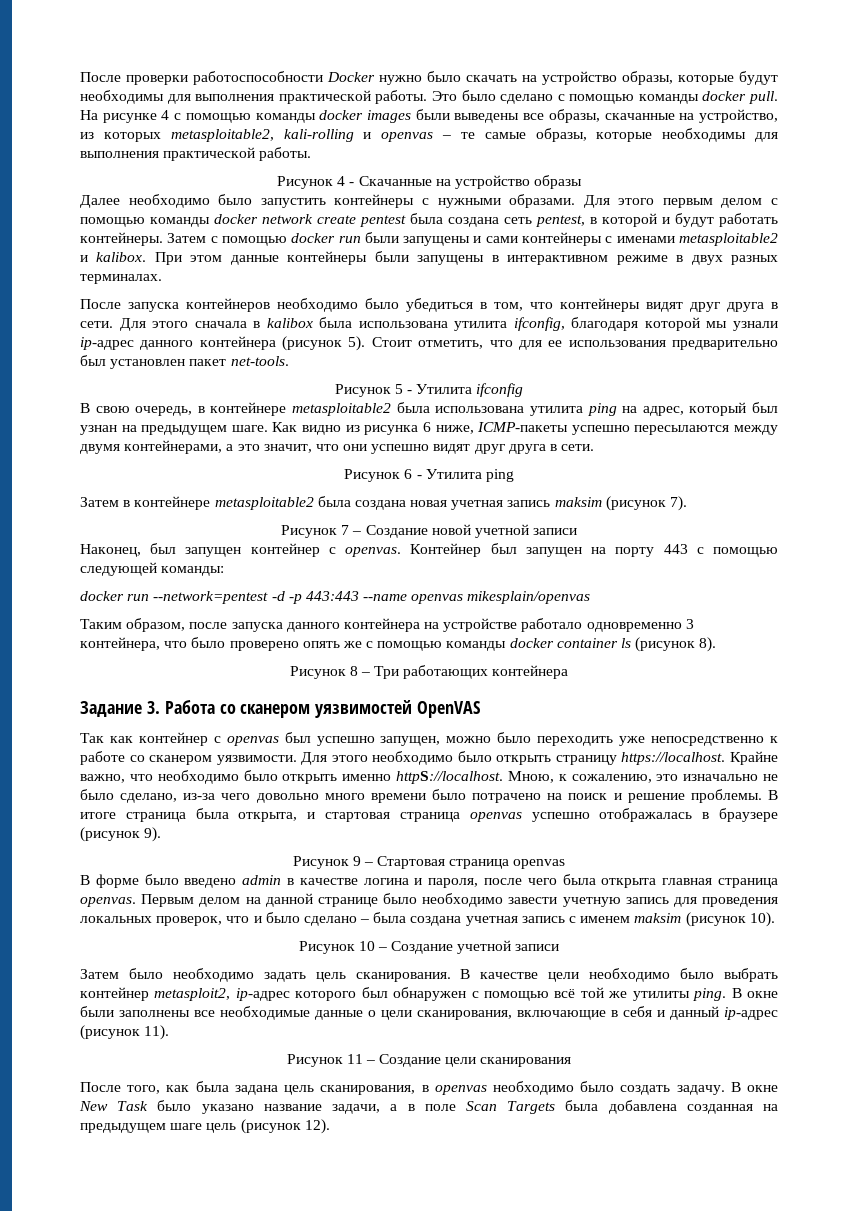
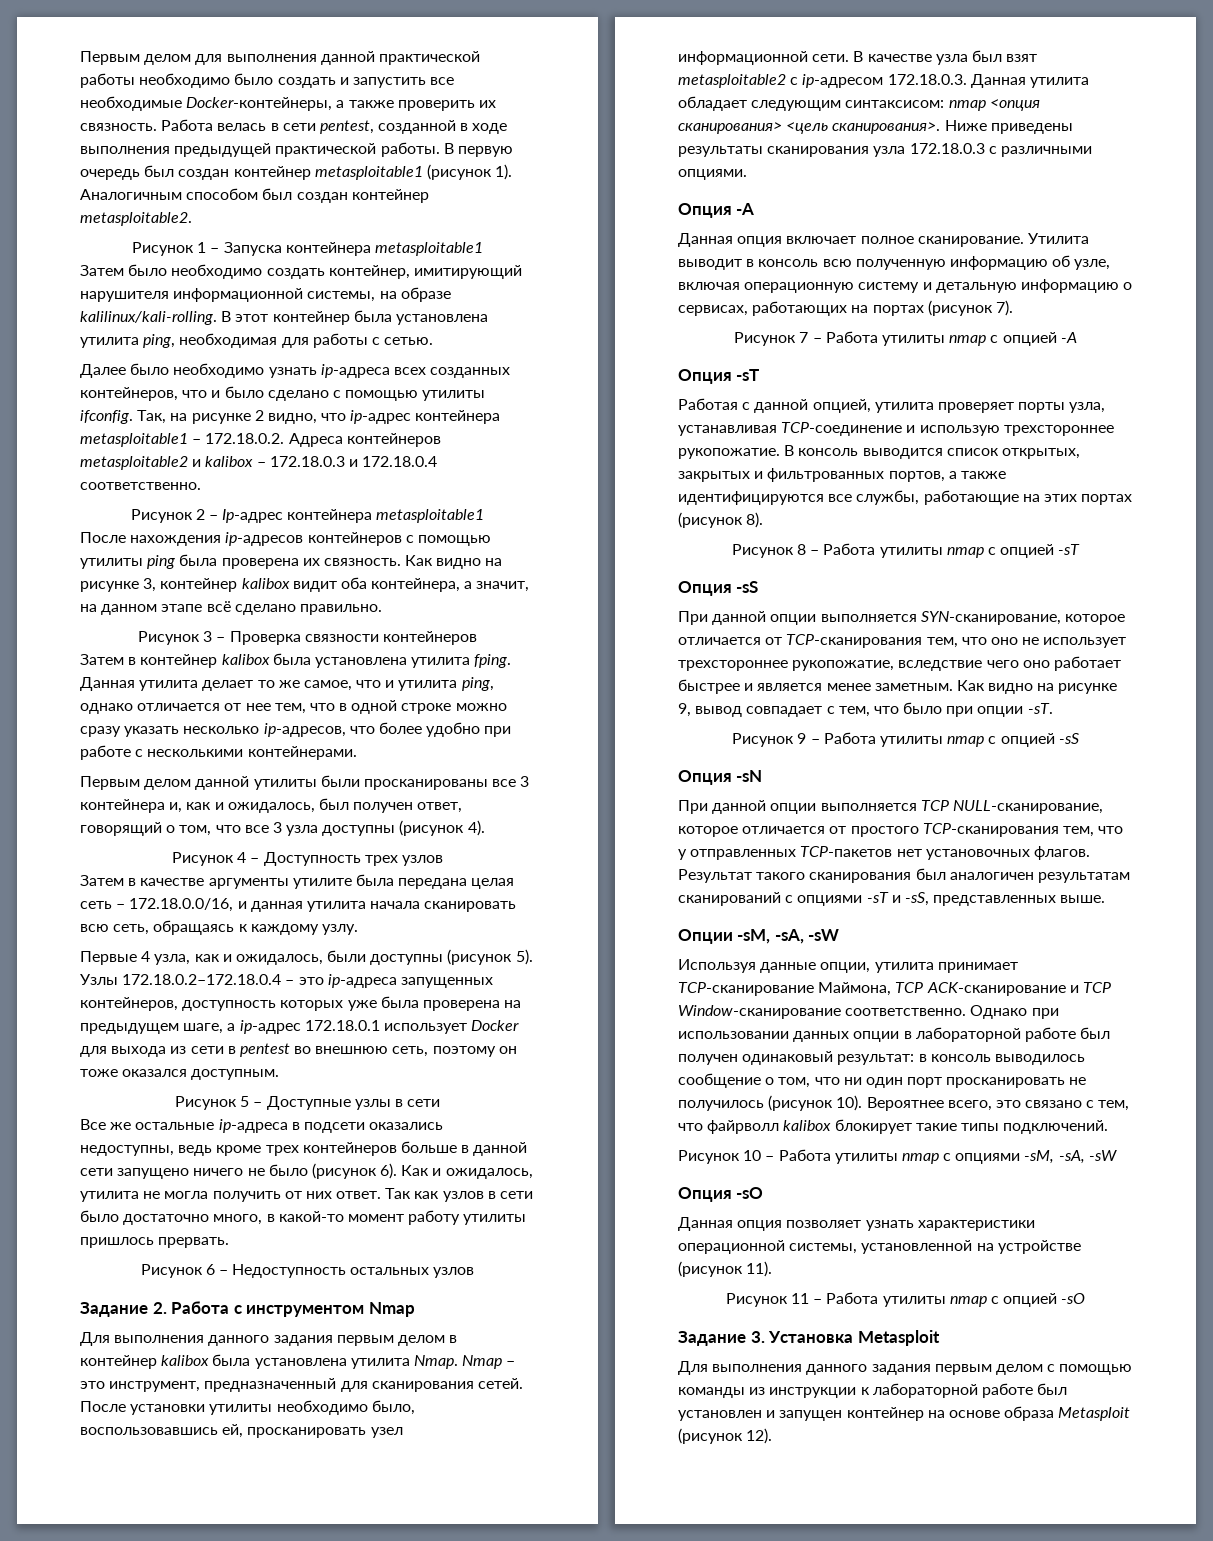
[80,71,778,85] [80,90,778,104] [80,109,778,123] [80,128,778,142] [80,147,312,161] [276,175,583,189] [80,194,779,208] [80,213,778,227] [80,232,778,246] [80,251,778,265] [80,274,162,284] [80,298,778,312] [80,317,779,331] [80,336,779,351] [80,355,289,369] [334,383,524,397] [80,402,779,416] [80,422,779,435] [80,440,595,454] [344,469,514,482] [80,496,602,510] После проверки работоспособности Docker нужно было скачать на устройство образы, которые будут необходимы для выполнения практической работы. Это было сделано с помощью команды docker pull. На рисунке 4 с помощью команды docker images были выведены все образы, скачанные на устройство, из которых metasploitable2, kali-rolling и openvas – те самые образы, которые необходимы для выполнения практической работы. // Рисунок 4 - Скачанные на устройство образы // Далее необходимо было запустить контейнеры с нужными образами. Для этого первым делом с помощью команды docker network create pentest была создана сеть pentest, в которой и будут работать контейнеры. Затем с помощью docker run были запущены и сами контейнеры с именами metasploitable2 и kalibox. При этом данные контейнеры были запущены в интерактивном режиме в двух разных терминалах. // После запуска контейнеров необходимо было убедиться в том, что контейнеры видят друг друга в сети. Для этого сначала в kalibox была использована утилита ifconfig, благодаря которой мы узнали ip-адрес данного контейнера (рисунок 5). Стоит отметить, что для ее использования предварительно был установлен пакет net-tools. // Рисунок 5 - Утилита ifconfig // В свою очередь, в контейнере metasploitable2 была использована утилита ping на адрес, который был узнан на предыдущем шаге. Как видно из рисунка 6 ниже, ICMP-пакеты успешно пересылаются между двумя контейнерами, а это значит, что они успешно видят друг друга в сети. // Рисунок 6 - Утилита ping // Затем в контейнере metasploitable2 была создана новая учетная запись maksim -> [80,51,480,65] [80,73,455,88] [80,96,496,111] [80,119,508,134] [80,142,513,157] [80,164,513,180] [80,188,429,203] [80,212,192,226] [132,242,483,256] [80,264,522,279] [80,287,451,302] [80,310,488,325] [80,333,434,348] [80,363,511,378] [80,386,486,401] [80,410,501,424] [80,433,441,447] [80,456,438,470] [80,482,201,490] [130,509,485,523] [80,532,491,546] [80,554,503,569] [80,577,530,592] [80,601,382,615] [138,631,477,645] [80,653,512,668] [80,677,494,691] [80,700,507,714] [80,722,512,737] [80,745,357,760] [80,775,530,790] [80,798,463,813] [80,820,485,836] [172,852,443,866] [80,874,515,889] [80,898,517,912] [80,920,358,935] [80,949,533,965] [80,974,493,988] [80,996,522,1011] [80,1020,520,1034] [80,1043,517,1057] [80,1069,280,1080] [174,1096,441,1110] [80,1119,444,1133] [80,1141,528,1156] [80,1163,533,1179] [80,1188,534,1202] [80,1210,527,1225] [80,1237,230,1248] [140,1264,475,1278] [80,1301,415,1317] [80,1332,458,1346] [80,1354,516,1369] [80,1378,523,1392] [80,1400,415,1415] [80,1424,403,1438] [678,50,1038,65] [678,74,1089,88] [678,96,1040,111] [678,120,1073,134] [678,143,1092,157] [678,169,747,180] [678,203,755,218] [678,233,1089,247] [678,255,1111,270] [678,279,1133,293] [678,301,924,316] Первым делом для выполнения данной практической работы необходимо было создать и запустить все необходимые Docker-контейнеры, а также проверить их связность. Работа велась в сети pentest, созданной в ходе выполнения предыдущей практической работы. В первую очередь был создан контейнер metasploitable1 (рисунок 1). Аналогичным способом был создан контейнер metasploitable2. // Рисунок 1 – Запуска контейнера metasploitable1 // Затем было необходимо создать контейнер, имитирующий нарушителя информационной системы, на образе kalilinux/kali-rolling. В этот контейнер была установлена утилита ping, необходимая для работы с сетью. // Далее было необходимо узнать ip-адреса всех созданных контейнеров, что и было сделано с помощью утилиты ifconfig. Так, на рисунке 2 видно, что ip-адрес контейнера metasploitable1 – 172.18.0.2. Адреса контейнеров metasploitable2 и kalibox – 172.18.0.3 и 172.18.0.4 соответственно. // Рисунок 2 – Ip-адрес контейнера metasploitable1 // После нахождения ip-адресов контейнеров с помощью утилиты ping была проверена их связность. Как видно на рисунке 3, контейнер kalibox видит оба контейнера, а значит, на данном этапе всё сделано правильно. // Рисунок 3 – Проверка связности контейнеров // Затем в контейнер kalibox была установлена утилита fping. Данная утилита делает то же самое, что и утилита ping, однако отличается от нее тем, что в одной строке можно сразу указать несколько ip-адресов, что более удобно при работе с несколькими контейнерами. // Первым делом данной утилиты были просканированы все 3 контейнера и, как и ожидалось, был получен ответ, говорящий о том, что все 3 узла доступны (рисунок 4). // Рисунок 4 – Доступность трех узлов // Затем в качестве аргументы утилите была передана целая сеть – 172.18.0.0/16, и данная утилита начала сканировать всю сеть, обращаясь к каждому узлу. // Первые 4 узла, как и ожидалось, были доступны (рисунок 5). Узлы 172.18.0.2–172.18.0.4 – это ip-адреса запущенных контейнеров, доступность которых уже была проверена на предыдущем шаге, а ip-адрес 172.18.0.1 использует Docker для выхода из сети в pentest во внешнюю сеть, поэтому он тоже оказался доступным. // Рисунок 5 – Доступные узлы в сети // Все же остальные ip-адреса в подсети оказались недоступны, ведь кроме трех контейнеров больше в данной сети запущено ничего не было (рисунок 6). Как и ожидалось, утилита не могла получить от них ответ. Так как узлов в сети было достаточно много, в какой-то момент работу утилиты пришлось прервать. // Рисунок 6 – Недоступность остальных узлов // Задание 2. Работа с инструментом Nmap // Для выполнения данного задания первым делом в контейнер kalibox была установлена утилита Nmap. Nmap – это инструмент, предназначенный для сканирования сетей. После установки утилиты необходимо было, воспользовавшись ей, просканировать узел информационной сети. В качестве узла был взят metasploitable2 с ip-адресом 172.18.0.3. Данная утилита обладает следующим синтаксисом: nmap <опция сканирования> <цель сканирования>. Ниже приведены результаты сканирования узла 172.18.0.3 с различными опциями. // Опция -A // Данная опция включает полное сканирование. Утилита выводит в консоль всю полученную информацию об узле, включая операционную систему и детальную информацию о сервисах, работающих на портах
[365,524,578,538] [80,543,779,557] [80,562,225,576] [80,591,591,604] [80,618,694,632] [80,637,632,651] Создание новой учетной записи // Наконец, был запущен контейнер с openvas. Контейнер был запущен на порту 443 с помощью следующей команды: // docker run --network=pentest -d -p 443:443 --name openvas mikesplain/openvas // Таким образом, после запуска данного контейнера на устройстве работало одновременно 3 контейнера, что было проверено опять же с помощью команды docker container ls -> [825,331,1077,346] [678,369,760,384] [678,398,1106,413] [678,422,1114,436] [678,445,1080,459] [678,468,1006,482] [678,490,1133,505] Работа утилиты nmap с опцией -A // Опция -sT // Работая с данной опцией, утилита проверяет порты узла, устанавливая TCP-соединение и использую трехстороннее рукопожатие. В консоль выводится список открытых, закрытых и фильтрованных портов, а также идентифицируются все службы, работающие на этих портах
[374,665,569,679] [80,700,481,718] [80,732,778,746] [80,751,778,765] [80,770,779,784] [80,789,778,803] [80,808,779,822] [80,827,162,842] [292,856,566,869] [80,874,778,888] [80,893,778,907] [80,912,775,927] [298,940,560,954] [80,968,778,982] [80,987,779,1001] [80,1006,778,1020] Три работающих контейнера // Задание 3. Работа со сканером уязвимостей OpenVAS // Так как контейнер с openvas был успешно запущен, можно было переходить уже непосредственно к работе со сканером уязвимости. Для этого необходимо было открыть страницу https://localhost. Крайне важно, что необходимо было открыть именно httpS://localhost. Мною, к сожалению, это изначально не было сделано, из-за чего довольно много времени было потрачено на поиск и решение проблемы. В итоге страница была открыта, и стартовая страница openvas успешно отображалась в браузере (рисунок 9). // Рисунок 9 – Стартовая страница openvas // В форме было введено admin в качестве логина и пароля, после чего была открыта главная страница openvas. Первым делом на данной странице было необходимо завести учетную запись для проведения локальных проверок, что и было сделано – была создана учетная запись с именем maksim (рисунок 10). // Рисунок 10 – Создание учетной записи // Затем было необходимо задать цель сканирования. В качестве цели необходимо было выбрать контейнер metasploit2, ip-адрес которого был обнаружен с помощью всё той же утилиты ping. В окне были заполнены все необходимые данные о цели сканирования, включающие в себя и данный ip-адрес -> [823,543,1081,558] [678,581,759,596] [678,611,1125,625] [678,634,1127,648] [678,656,1121,671] [678,679,1118,694] [678,702,1053,717] [732,732,1079,747] [678,770,763,785] [678,800,1103,814] [678,823,1124,837] [678,846,1090,860] [678,868,1130,883] [678,892,1106,906] [678,929,840,944] [678,959,1018,973] [678,982,1111,996] [678,1005,1059,1019] [678,1027,1111,1042] [678,1051,1085,1065] [678,1073,1087,1088] [678,1095,1130,1111] [678,1119,1109,1134] [678,1149,1117,1164] [678,1187,764,1202] [678,1217,1035,1231] [678,1240,1081,1254] Работа утилиты nmap с опцией -sT // Опция -sS // При данной опции выполняется SYN-сканирование, которое отличается от TCP-сканирования тем, что оно не использует трехстороннее рукопожатие, вследствие чего оно работает быстрее и является менее заметным. Как видно на рисунке 9, вывод совпадает с тем, что было при опции -sT. // Рисунок 9 – Работа утилиты nmap с опцией -sS // Опция -sN // При данной опции выполняется TCP NULL-сканирование, которое отличается от простого TCP-сканирования тем, что у отправленных TCP-пакетов нет установочных флагов. Результат такого сканирования был аналогичен результатам сканирований с опциями -sT и -sS, представленных выше. // Опции -sM, -sA, -sW // Используя данные опции, утилита принимает TCP-сканирование Маймона, TCP ACK-сканирование и TCP Window-сканирование соответственно. Однако при использовании данных опции в лабораторной работе был получен одинаковый результат: в консоль выводилось сообщение о том, что ни один порт просканировать не получилось (рисунок 10). Вероятнее всего, это связано с тем, что файрволл kalibox блокирует такие типы подключений. // Рисунок 10 – Работа утилиты nmap с опциями -sM, -sA, -sW // Опция -sO // Данная опция позволяет узнать характеристики операционной системы, установленной на устройстве
[379,1054,572,1067] [80,1081,778,1095] [79,1100,778,1114] [80,1123,237,1133] Создание цели сканирования // После того, как была задана цель сканирования, в openvas необходимо было создать задачу. В окне New Task было указано название задачи, а в поле Scan Targets была добавлена созданная на предыдущем шаге цель -> [826,1292,1086,1307] [678,1330,940,1346] [678,1361,1133,1375] [678,1383,1068,1398] [678,1406,1131,1421] Работа утилиты nmap с опцией -sO // Задание 3. Установка Metasploit // Для выполнения данного задания первым делом с помощью команды из инструкции к лабораторной работе был установлен и запущен контейнер на основе образа Metasploit

